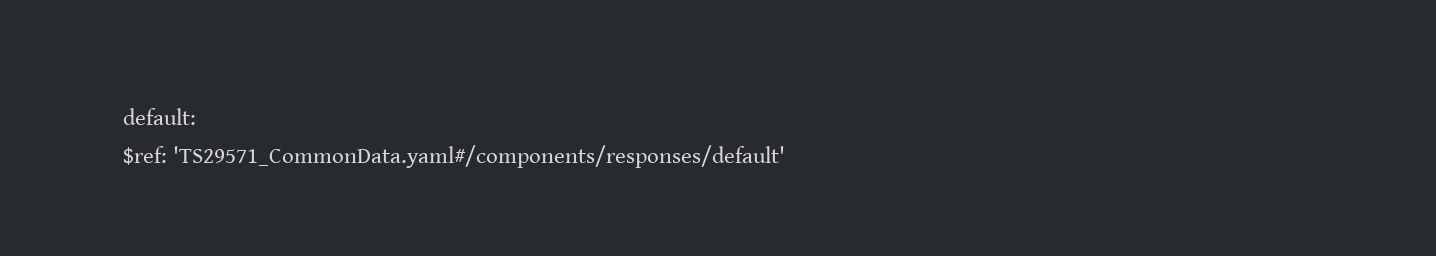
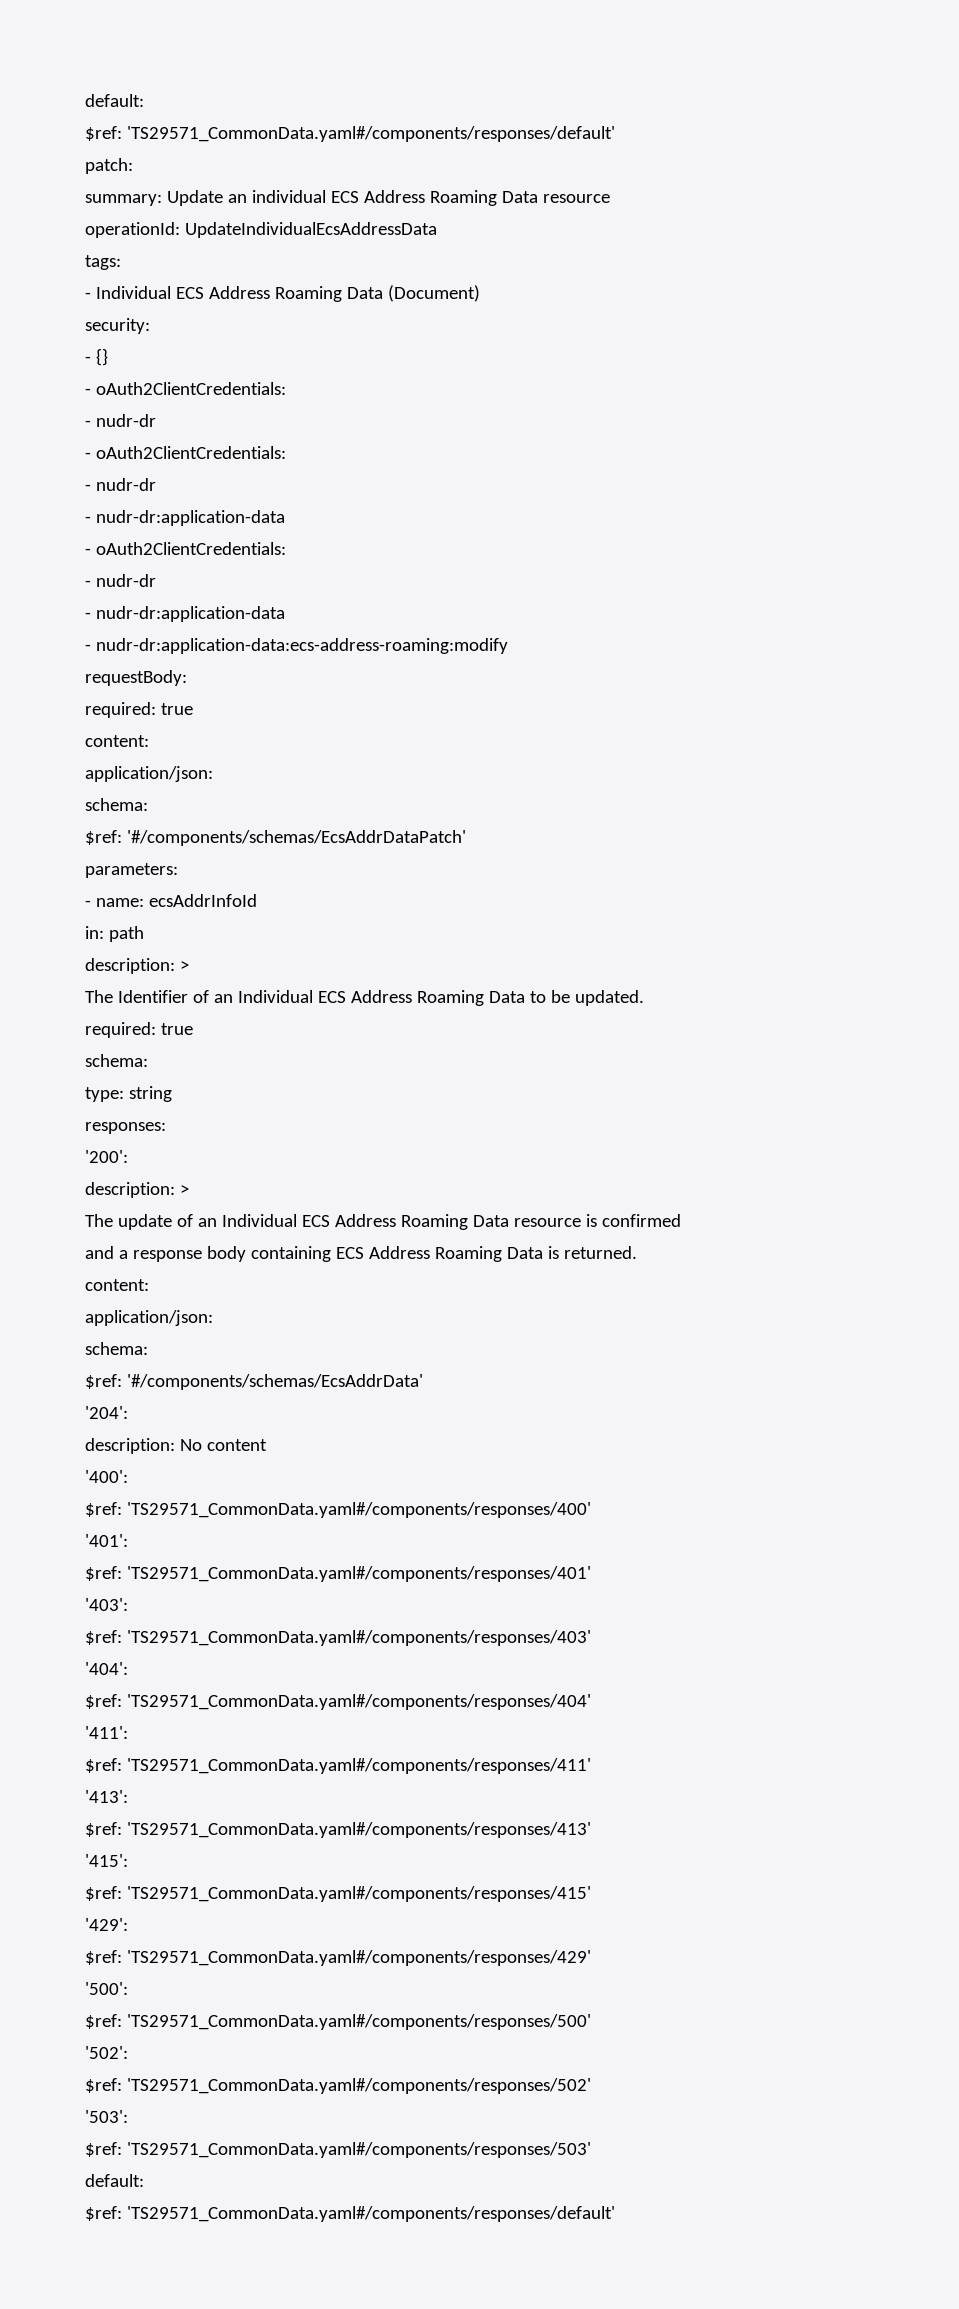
[123,108,196,125] [123,145,786,168] default: // $ref: 'TS29571_CommonData.yaml#/components/responses/default' -> [85,94,144,107] [85,126,615,142] [85,158,133,174] [85,190,610,206] [85,222,437,238] [85,255,121,270] [85,285,480,302] [85,318,150,334] [85,348,108,366] [85,382,286,395] [85,414,156,427] [85,446,286,459] [85,478,156,491] [85,510,285,526] [85,542,286,555] [85,574,156,587] [85,606,285,622] [85,638,508,654] [85,670,187,686] [85,702,193,718] [85,735,149,747] [85,766,213,782] [85,798,148,811] [85,830,466,846] [85,863,178,878] [85,894,257,907] [85,926,144,942] [85,958,189,974] [85,990,644,1006] [85,1022,193,1038] [85,1054,148,1067] [85,1086,172,1102] [85,1122,166,1134] [85,1150,128,1163] [85,1182,189,1198] [85,1214,681,1230] [85,1246,637,1262] [85,1279,149,1291] [85,1310,213,1326] [85,1342,148,1355] [85,1374,423,1390] [85,1406,128,1419] [85,1438,267,1454] [85,1470,128,1483] [85,1502,591,1518] [85,1534,128,1547] [85,1566,591,1582] [85,1598,128,1611] [85,1630,591,1646] [85,1662,128,1675] [85,1694,591,1710] [85,1726,128,1739] [85,1758,591,1774] [85,1790,128,1803] [85,1822,591,1838] [85,1854,128,1867] [85,1886,591,1902] [85,1918,128,1931] [85,1950,591,1966] [85,1982,128,1995] [85,2014,591,2030] [85,2046,128,2059] [85,2078,591,2094] [85,2110,128,2123] [85,2142,591,2158] [85,2174,144,2187] [85,2206,615,2222] default: // $ref: 'TS29571_CommonData.yaml#/components/responses/default' // patch: // summary: Update an individual ECS Address Roaming Data resource // operationId: UpdateIndividualEcsAddressData // tags: // - Individual ECS Address Roaming Data (Document) // security: // - {} // - oAuth2ClientCredentials: // - nudr-dr // - oAuth2ClientCredentials: // - nudr-dr // - nudr-dr:application-data // - oAuth2ClientCredentials: // - nudr-dr // - nudr-dr:application-data // - nudr-dr:application-data:ecs-address-roaming:modify // requestBody: // required: true // content: // application/json: // schema: // $ref: '#/components/schemas/EcsAddrDataPatch' // parameters: // - name: ecsAddrInfoId // in: path // description: > // The Identifier of an Individual ECS Address Roaming Data to be updated. // required: true // schema: // type: string // responses: // '200': // description: > // The update of an Individual ECS Address Roaming Data resource is confirmed // and a response body containing ECS Address Roaming Data is returned. // content: // application/json: // schema: // $ref: '#/components/schemas/EcsAddrData' // '204': // description: No content // '400': // $ref: 'TS29571_CommonData.yaml#/components/responses/400' // '401': // $ref: 'TS29571_CommonData.yaml#/components/responses/401' // '403': // $ref: 'TS29571_CommonData.yaml#/components/responses/403' // '404': // $ref: 'TS29571_CommonData.yaml#/components/responses/404' // '411': // $ref: 'TS29571_CommonData.yaml#/components/responses/411' // '413': // $ref: 'TS29571_CommonData.yaml#/components/responses/413' // '415': // $ref: 'TS29571_CommonData.yaml#/components/responses/415' // '429': // $ref: 'TS29571_CommonData.yaml#/components/responses/429' // '500': // $ref: 'TS29571_CommonData.yaml#/components/responses/500' // '502': // $ref: 'TS29571_CommonData.yaml#/components/responses/502' // '503': // $ref: 'TS29571_CommonData.yaml#/components/responses/503' // default: // $ref: 'TS29571_CommonData.yaml#/components/responses/default'

